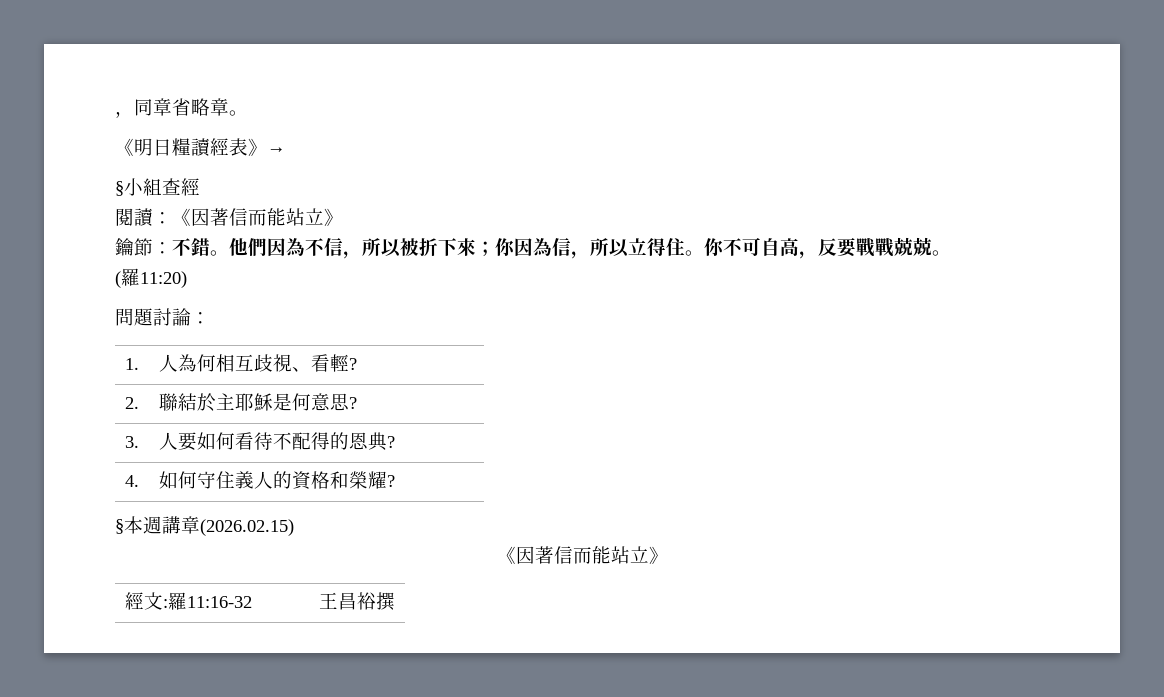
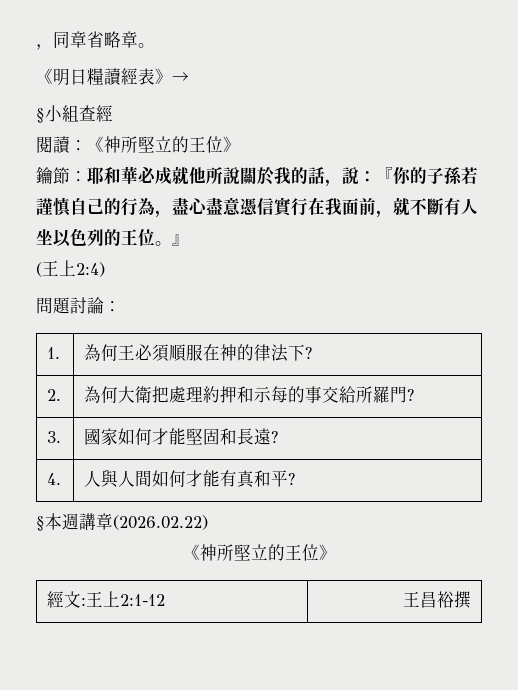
[191,208,324,226] 因著信而能站立 -> [104,136,223,153] 神所堅立的王位
[172,237,951,259] 不錯。他們因為不信，所以被折下來；你因為信，所以立得住。你不可自高，反要戰戰兢兢。 -> [87,166,478,187] [36,197,478,218] [36,228,189,247] 耶和華必成就他所說關於我的話，說：『你的子孫若謹慎自己的行為，盡心盡意憑信實行在我面前，就不斷有人坐以色列的王位。』
[121,268,187,288] 羅11:20) -> [42,260,105,277] 王上2:4)
[158,354,357,372] [124,397,139,409] [158,393,357,412] [124,436,139,448] [158,432,395,451] [124,475,139,487] [158,471,387,490] 人為何相互歧視、看輕? // 2. | 聯結於主耶穌是何意思? // 3. | 人要如何看待不配得的恩典? // 4. | 如何守住義人的資格和榮耀 -> [84,344,313,362] [47,389,62,401] [84,386,415,403] [47,431,62,443] [84,428,279,446] [47,473,62,485] [84,470,289,488] 為何王必須順服在神的律法下? // 2. | 為何大衛把處理約押和示每的事交給所羅門? // 3. | 國家如何才能堅固和長遠? // 4. | 人與人間如何才能有真和平
[200,519,294,536] [496,546,649,564] (2026.02.15) // 《因著信而能站立 -> [113,515,208,530] [182,544,319,561] (2026.02.22) // 《神所堅立的王位
[167,592,252,610] 羅11:16-32 -> [86,591,166,607] 王上2:1-12

